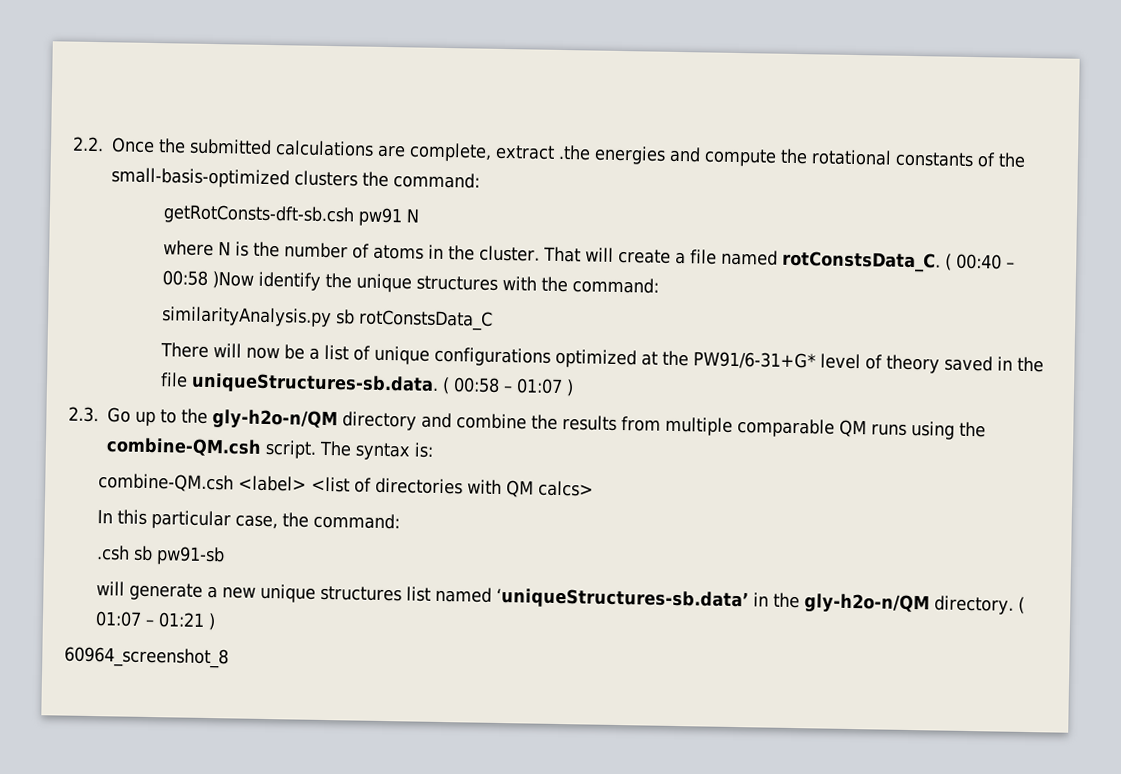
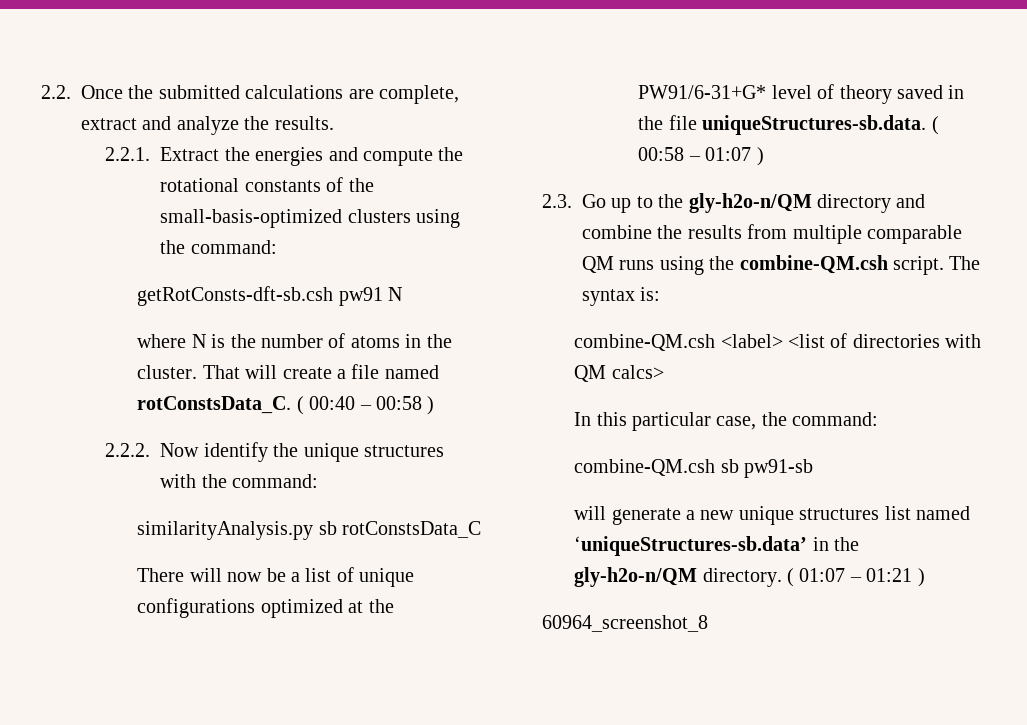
[558,144,591,161] .the -> [142,116,334,135] [105,147,250,161] and analyze the results. // 2.2.1. Extract the
(358, 178) none -> [416,209,461,228] using
[212,271,255,289] )Now -> [427,396,435,415] [105,443,200,457] ) // 2.2.2. Now
[95,545,130,561] .csh -> [574,459,716,476] combine-QM.csh

